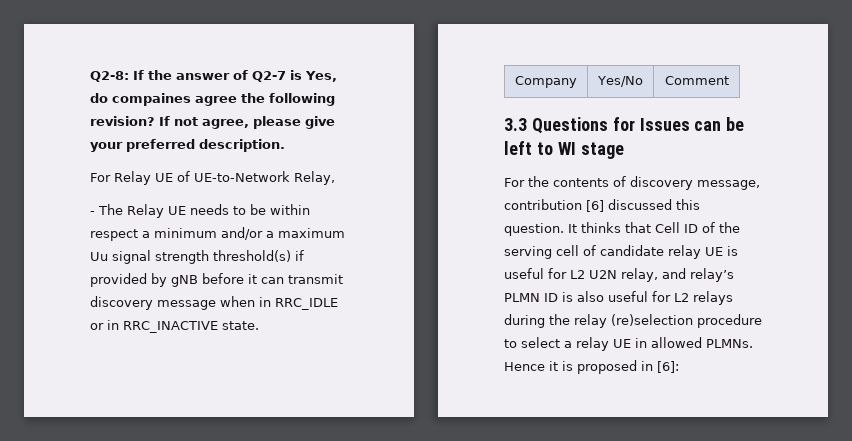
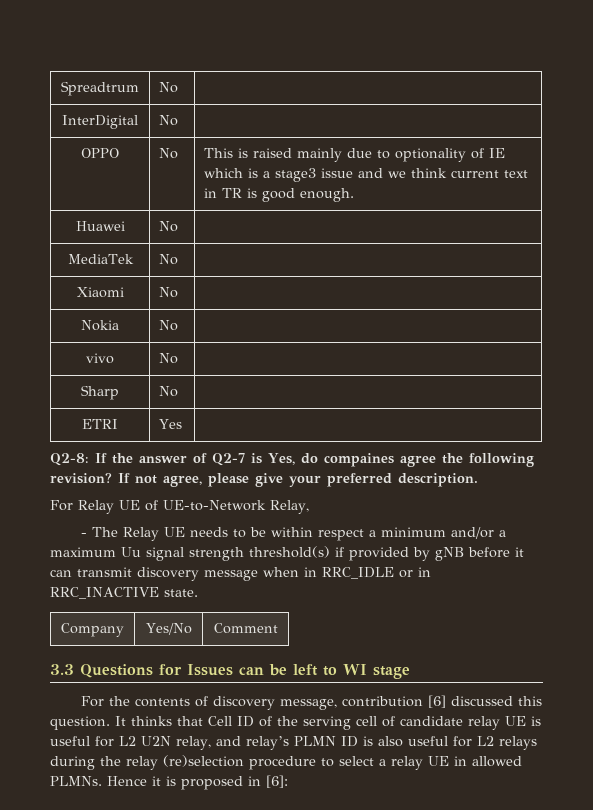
(90, 76) none -> [61,81,139,96] [159,82,179,93] [62,115,138,129] [159,115,179,126] [81,148,119,158] [159,148,179,159] [204,148,506,162] [204,168,529,182] [204,188,355,202] [75,221,125,231] [159,221,179,232] [67,254,134,264] [159,254,179,265] [76,287,124,298] [159,287,179,298] [81,320,119,331] [159,320,179,331] [86,353,114,364] [159,353,179,364] [81,385,119,400] [159,386,179,397] [82,419,118,429] [159,419,183,429] Spreadtrum | No | // InterDigital | No | // OPPO | No | This is raised mainly due to optionality of IE which is a stage3 issue and we think current text in TR is good enough. // Huawei | No | // MediaTek | No | // Xiaomi | No | // Nokia | No | // vivo | No | // Sharp | No | // ETRI | Yes | //

